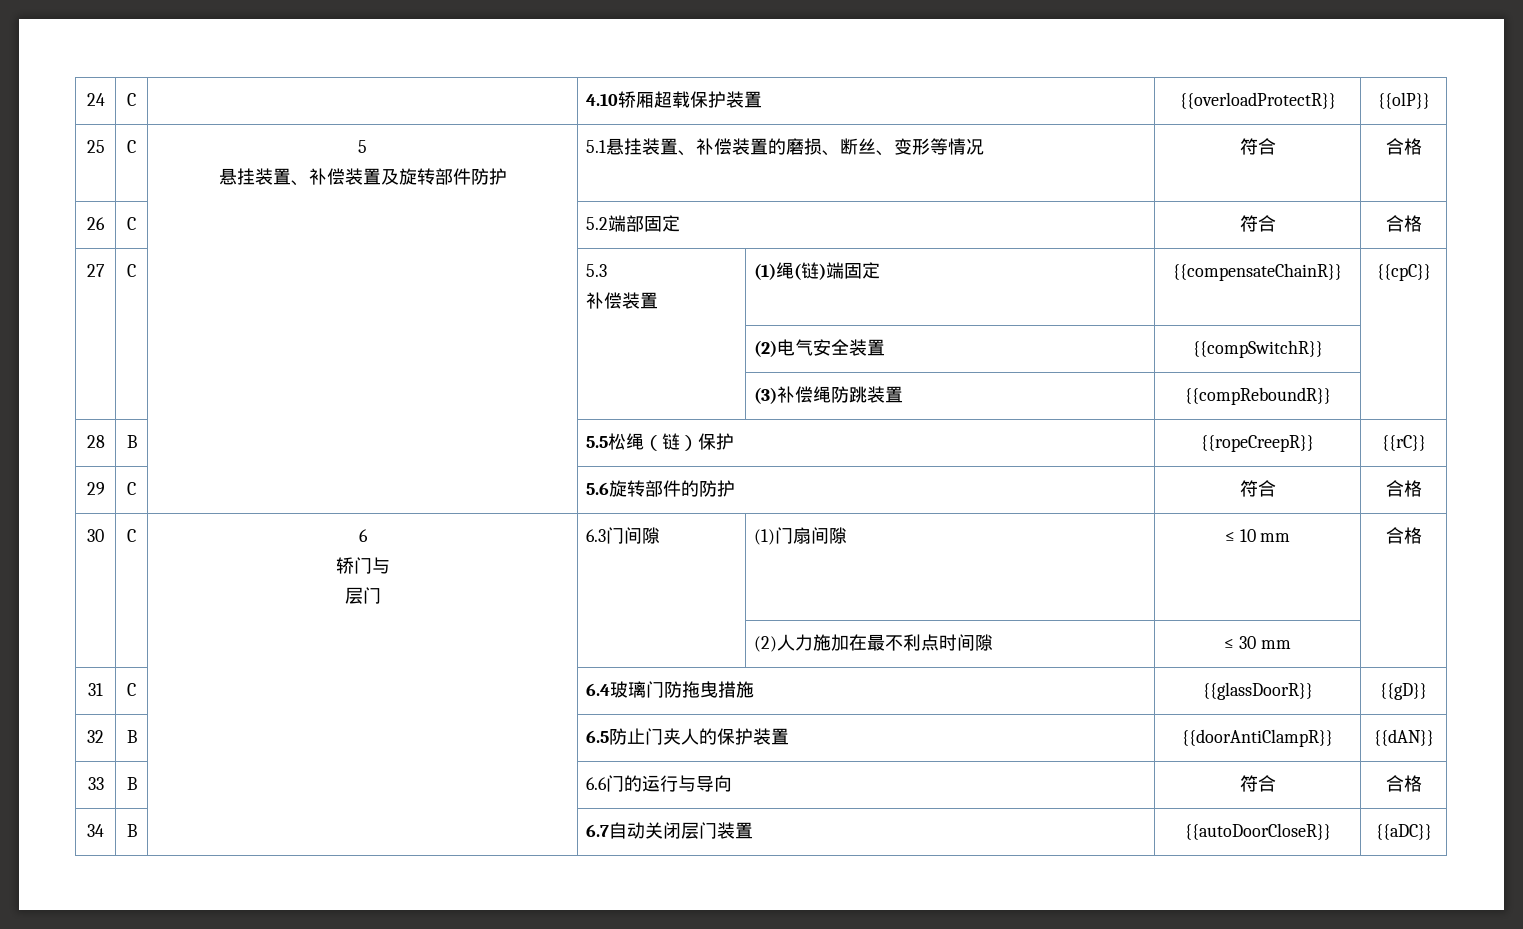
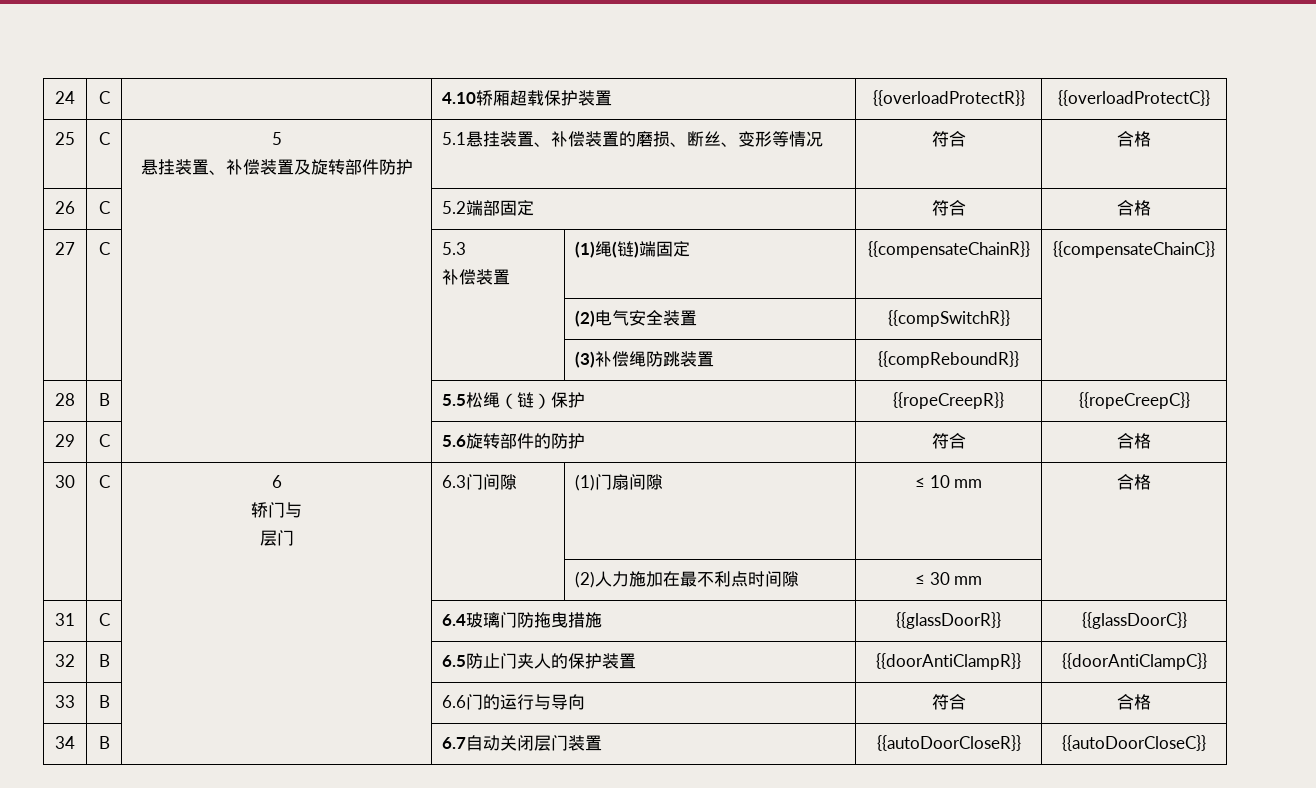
[1377,92,1430,109] {{olP}} -> [1058,90,1210,106] {{overloadProtectC}}
[1376,264,1431,281] {{cpC}} -> [1053,241,1215,258] {{compensateChainC}}
[1381,435,1426,451] {{rC}} -> [1078,392,1190,409] {{ropeCreepC}}
[1380,683,1427,700] {{gD}} -> [1081,612,1187,629] {{glassDoorC}}
[1373,729,1434,746] {{dAN}} -> [1061,653,1207,670] {{doorAntiClampC}}
[1375,824,1432,840] {{aDC}} -> [1062,735,1206,751] {{autoDoorCloseC}}

